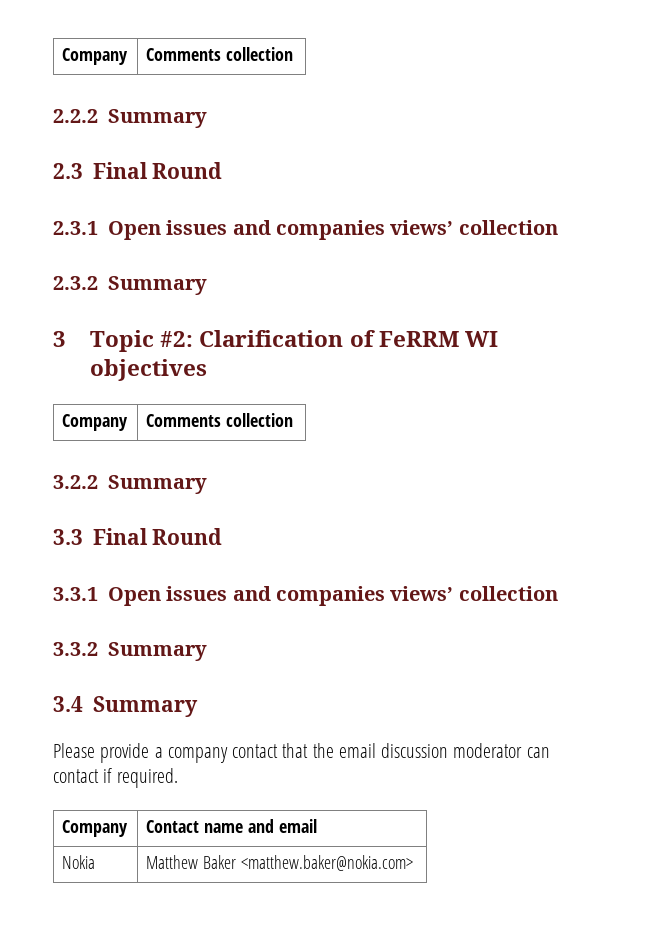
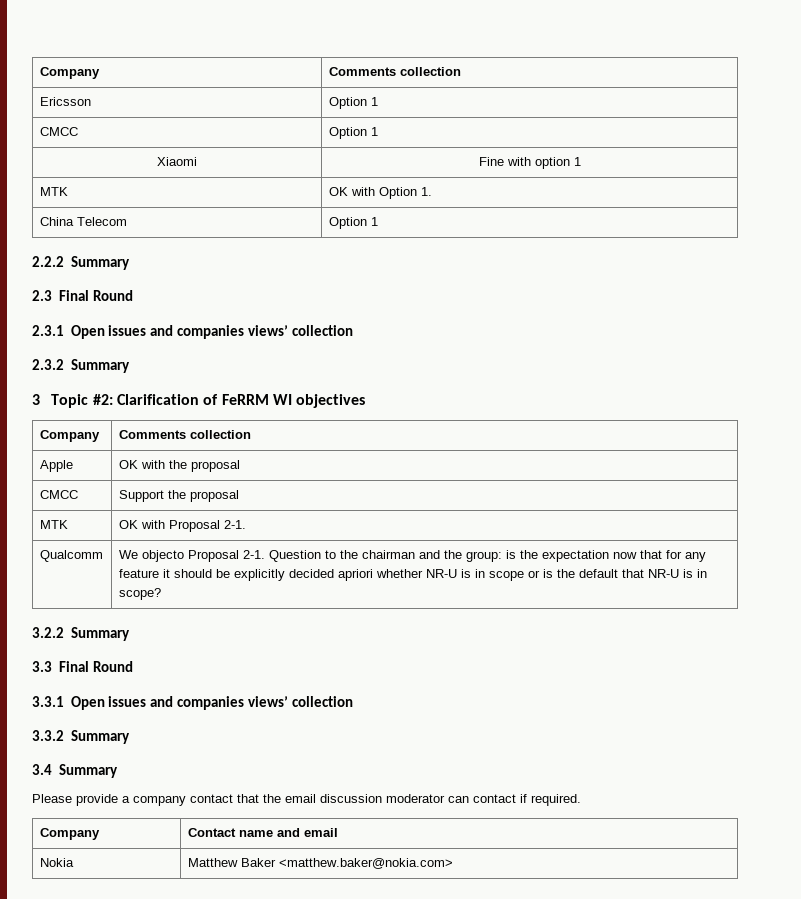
[62,48,129,65] [146,47,294,61] Company | Comments collection -> [39,67,100,79] [328,67,461,76] [39,97,91,106] [328,97,378,109] [39,127,78,136] [328,127,378,139] [157,157,197,166] [478,157,581,169] [39,187,68,196] [328,187,432,199] [39,217,127,226] [328,217,378,229] Company | Comments collection // Ericsson | Option 1 // CMCC | Option 1 // Xiaomi | Fine with option 1 // MTK | OK with Option 1. // China Telecom | Option 1
(294, 420) none -> [39,460,73,472] [118,460,240,472] [39,490,78,499] [118,490,239,502] [39,520,68,529] [118,520,246,532] [39,550,103,562] [118,550,706,562] [118,569,707,581] [118,588,161,600] // Apple | OK with the proposal // CMCC | Support the proposal // MTK | OK with Proposal 2-1. // Qualcomm | We objecto Proposal 2-1. Question to the chairman and the group: is the expectation now that for any feature it should be explicitly decided apriori whether NR-U is in scope or is the default that NR-U is in scope?

